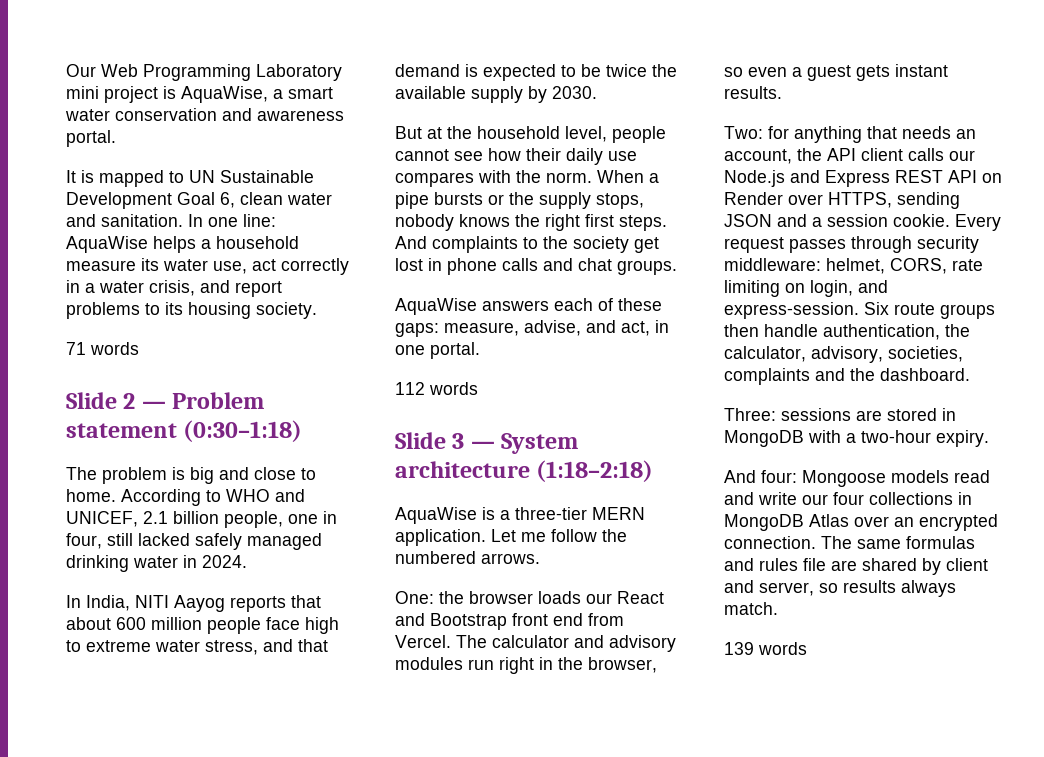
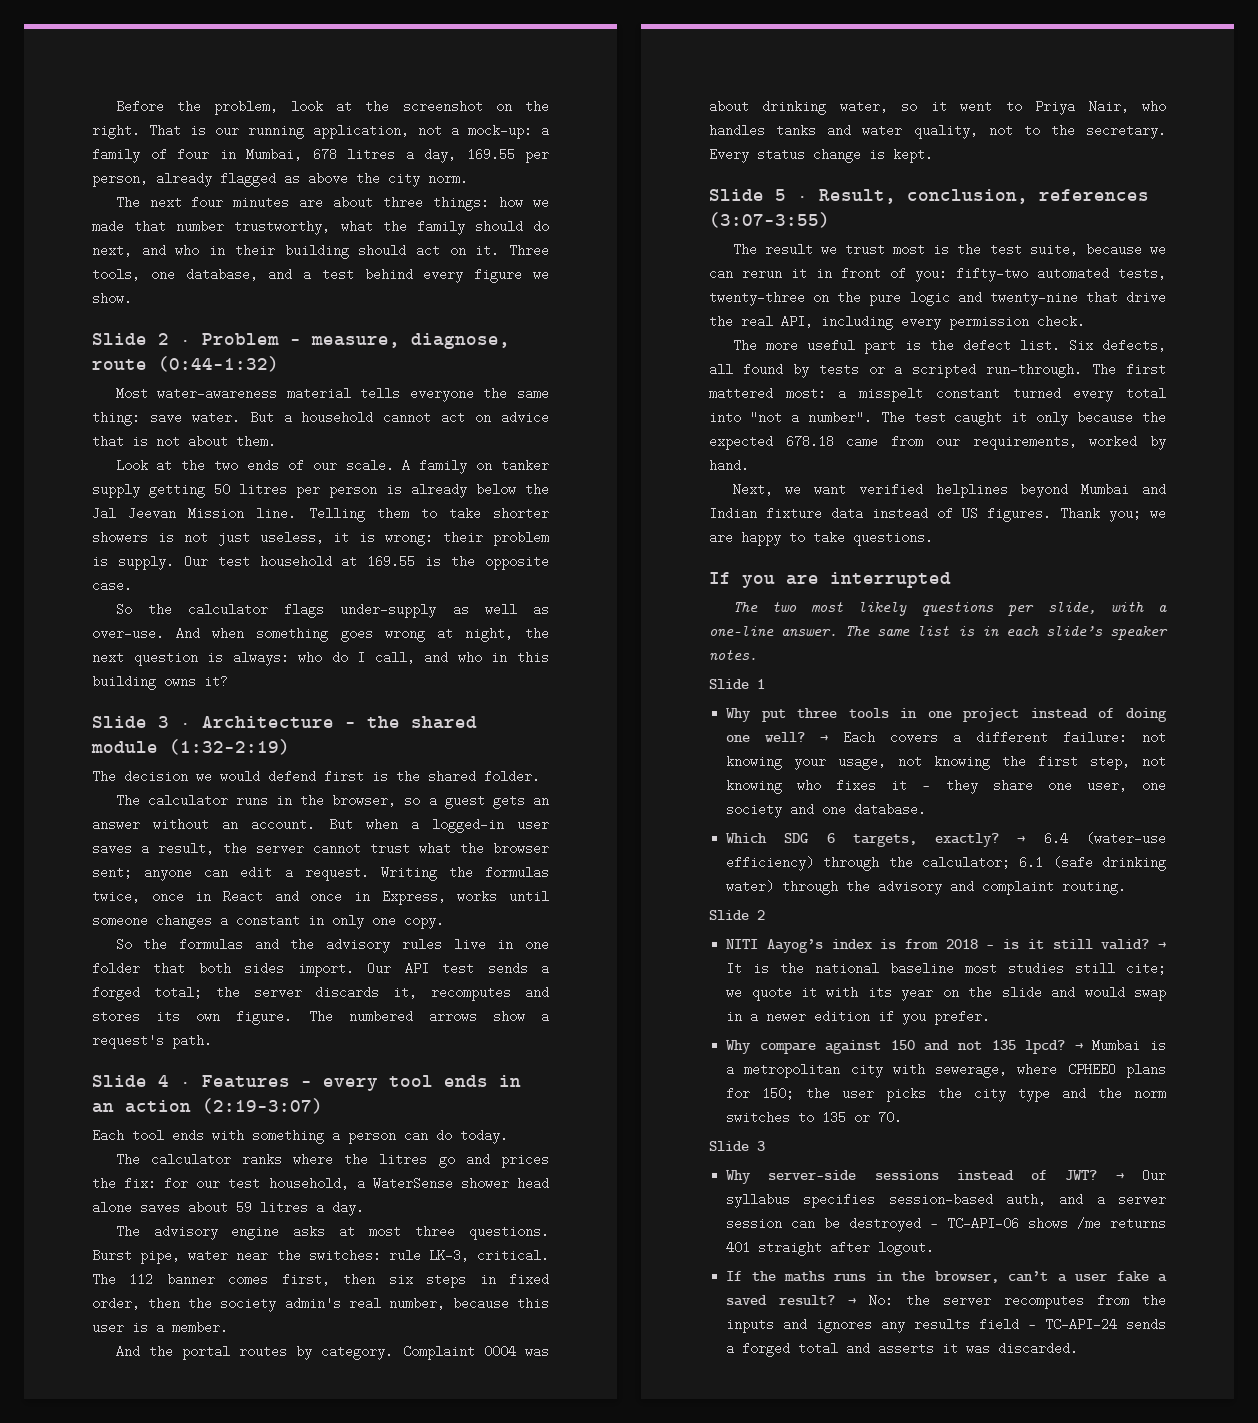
[66,64,342,81] [66,86,333,103] [65,108,344,121] [66,130,116,147] [66,170,314,187] [66,192,332,209] [66,214,276,227] [66,236,299,253] [66,258,349,275] [66,280,282,297] [66,302,317,319] [66,342,139,355] [66,392,265,409] [66,420,303,442] [66,467,316,484] [66,489,305,506] [66,511,337,528] [66,533,322,550] [66,555,247,572] [66,595,321,612] [66,617,339,634] [66,639,328,655] [395,64,677,81] [395,86,597,103] [395,126,666,143] [395,148,637,165] [395,170,659,187] [395,192,644,209] [395,214,667,231] [395,236,659,253] [395,258,677,275] [395,298,662,315] [395,320,669,337] [395,342,480,359] [395,382,478,395] [395,432,579,454] [395,460,654,482] [395,507,645,524] [395,529,627,546] [395,551,540,564] [395,591,664,604] [395,613,624,630] [395,635,676,652] [395,657,534,674] Our Web Programming Laboratory mini project is AquaWise, a smart water conservation and awareness portal. // It is mapped to UN Sustainable Development Goal 6, clean water and sanitation. In one line: AquaWise helps a household measure its water use, act correctly in a water crisis, and report problems to its housing society. // 71 words // Slide 2 — Problem statement (0:30–1:18) // The problem is big and close to home. According to WHO and UNICEF, 2.1 billion people, one in four, still lacked safely managed drinking water in 2024. // In India, NITI Aayog reports that about 600 million people face high to extreme water stress, and that demand is expected to be twice the available supply by 2030. // But at the household level, people cannot see how their daily use compares with the norm. When a pipe bursts or the supply stops, nobody knows the right first steps. And complaints to the society get lost in phone calls and chat groups. // AquaWise answers each of these gaps: measure, advise, and act, in one portal. // 112 words // Slide 3 — System architecture (1:18–2:18) // AquaWise is a three-tier MERN application. Let me follow the numbered arrows. // One: the browser loads our React and Bootstrap front end from Vercel. The calculator and advisory modules run right -> [115,100,550,115] [92,124,549,139] [92,148,549,163] [92,172,468,187] [115,196,549,211] [92,220,549,235] [92,244,549,259] [92,268,549,283] [92,292,132,305] [92,333,510,349] [92,356,279,372] [115,387,549,402] [92,411,550,426] [92,435,276,448] [115,459,549,474] [92,483,549,498] [92,507,549,522] [92,531,550,546] [92,555,550,570] [92,579,132,592] [115,603,549,618] [92,627,549,642] [92,651,549,666] [92,675,228,690] [92,716,477,729] [91,739,290,755] [92,770,540,783] [115,794,268,807] Before the problem, look at the screenshot on the right. That is our running application, not a mock-up: a family of four in Mumbai, 678 litres a day, 169.55 per person, already flagged as above the city norm. // The next four minutes are about three things: how we made that number trustworthy, what the family should do next, and who in their building should act on it. Three tools, one database, and a test behind every figure we show. // Slide 2 · Problem — measure, diagnose, route (0:44–1:32) // Most water-awareness material tells everyone the same thing: save water. But a household cannot act on advice that is not about them. // Look at the two ends of our scale. A family on tanker supply getting 50 litres per person is already below the Jal Jeevan Mission line. Telling them to take shorter showers is not just useless, it is wrong: their problem is supply. Our test household at 169.55 is the opposite case. // So the calculator flags under-supply as well as over-use. And when something goes wrong at night, the next question is always: who do I call, and who in this building owns it? // Slide 3 · Architecture — the shared module (1:32–2:19) // The decision we would defend first is the shared folder. // The calculator runs
[748,67,787,77] even -> (421, 801) none
[895,64,948,77] [724,86,782,99] [724,126,976,143] [724,148,975,164] [724,170,1002,187] [724,192,960,209] [724,214,1001,231] [724,236,979,253] [724,258,983,274] [724,280,888,297] [724,302,995,319] [724,324,970,340] [724,346,963,363] [724,368,970,385] [724,408,956,421] [724,430,989,447] [724,470,990,487] [724,492,972,505] [724,514,998,531] [724,536,975,549] [724,558,988,575] [724,580,956,597] [724,602,778,615] [724,642,807,655] instant results. // Two: for anything that needs an account, the API client calls our Node.js and Express REST API on Render over HTTPS, sending JSON and a session cookie. Every request passes through security middleware: helmet, CORS, rate limiting on login, and express-session. Six route groups then handle authentication, the calculator, advisory, societies, complaints and the dashboard. // Three: sessions are stored in MongoDB with a two-hour expiry. // And four: Mongoose models read and write our four collections in MongoDB Atlas over an encrypted connection. The same formulas and rules file are shared by client and server, so results always match. // 139 words -> [533,794,550,807] [92,818,549,833] [92,842,549,855] [92,866,549,881] [92,890,549,905] [92,914,444,929] [115,938,549,953] [92,962,550,977] [92,986,549,1001] [92,1010,549,1025] [92,1034,212,1049] [92,1075,521,1091] [92,1098,323,1114] [92,1129,508,1144] [115,1153,550,1168] [92,1177,549,1190] [92,1201,364,1216] [115,1225,549,1240] [92,1249,549,1264] [92,1273,550,1288] [92,1297,549,1312] [92,1321,228,1334] [115,1345,550,1360] [709,100,1166,115] [709,124,1166,139] [709,148,933,163] [709,189,1149,204] [709,212,830,228] [732,243,1166,256] [709,267,1166,282] [709,291,1166,306] [709,315,1085,330] [732,339,1166,354] [709,363,1166,378] [709,387,1166,402] [709,411,1166,426] [709,435,1166,450] [709,459,749,472] [732,483,1166,498] [709,507,1166,522] [709,531,933,546] [709,572,951,588] [732,602,1167,616] [709,626,1168,640] [709,650,757,660] [709,679,765,689] [726,708,1167,722] [726,731,1166,744] [726,755,1166,770] [726,779,1166,794] [726,803,927,818] [726,832,1166,847] [726,856,1166,871] [726,880,1127,895] [709,910,765,920] [726,939,1166,953] [726,962,1166,975] [726,986,1166,1001] [726,1010,991,1025] [726,1039,1166,1054] [726,1063,1166,1078] [726,1087,1166,1102] [726,1111,903,1124] [709,1141,765,1151] [726,1169,1166,1184] [726,1193,1166,1208] [726,1217,1166,1232] [726,1241,935,1256] [726,1271,1167,1283] [726,1294,1166,1309] [726,1318,1166,1333] [726,1342,1079,1357] an answer without an account. But when a logged-in user saves a result, the server cannot trust what the browser sent; anyone can edit a request. Writing the formulas twice, once in React and once in Express, works until someone changes a constant in only one copy. // So the formulas and the advisory rules live in one folder that both sides import. Our API test sends a forged total; the server discards it, recomputes and stores its own figure. The numbered arrows show a request's path. // Slide 4 · Features — every tool ends in an action (2:19–3:07) // Each tool ends with something a person can do today. // The calculator ranks where the litres go and prices the fix: for our test household, a WaterSense shower head alone saves about 59 litres a day. // The advisory engine asks at most three questions. Burst pipe, water near the switches: rule LK-3, critical. The 112 banner comes first, then six steps in fixed order, then the society admin's real number, because this user is a member. // And the portal routes by category. Complaint 0004 was about drinking water, so it went to Priya Nair, who handles tanks and water quality, not to the secretary. Every status change is kept. // Slide 5 · Result, conclusion, references (3:07–3:55) // The result we trust most is the test suite, because we can rerun it in front of you: fifty-two automated tests, twenty-three on the pure logic and twenty-nine that drive the real API, including every permission check. // The more useful part is the defect list. Six defects, all found by tests or a scripted run-through. The first mattered most: a misspelt constant turned every total into "not a number". The test caught it only because the expected 678.18 came from our requirements, worked by hand. // Next, we want verified helplines beyond Mumbai and Indian fixture data instead of US figures. Thank you; we are happy to take questions. // If you are interrupted // The two most likely questions per slide, with a one-line answer. The same list is in each slide’s speaker notes. // Slide 1 // Why put three tools in one project instead of doing one well? → Each covers a different failure: not knowing your usage, not knowing the first step, not knowing who fixes it — they share one user, one society and one database. // Which SDG 6 targets, exactly? → 6.4 (water-use efficiency) through the calculator; 6.1 (safe drinking water) through the advisory and complaint routing. // Slide 2 // NITI Aayog’s index is from 2018 — is it still valid? → It is the national baseline most studies still cite; we quote it with its year on the slide and would swap in a newer edition if you prefer. // Why compare against 150 and not 135 lpcd? → Mumbai is a metropolitan city with sewerage, where CPHEEO plans for 150; the user picks the city type and the norm switches to 135 or 70. // Slide 3 // Why server-side sessions instead of JWT? → Our syllabus specifies session-based auth, and a server session can be destroyed — TC-API-06 shows /me returns 401 straight after logout. // If the maths runs in the browser, can’t a user fake a saved result? → No: the server recomputes from the inputs and ignores any results field — TC-API-24 sends a forged total and asserts it was discarded.

